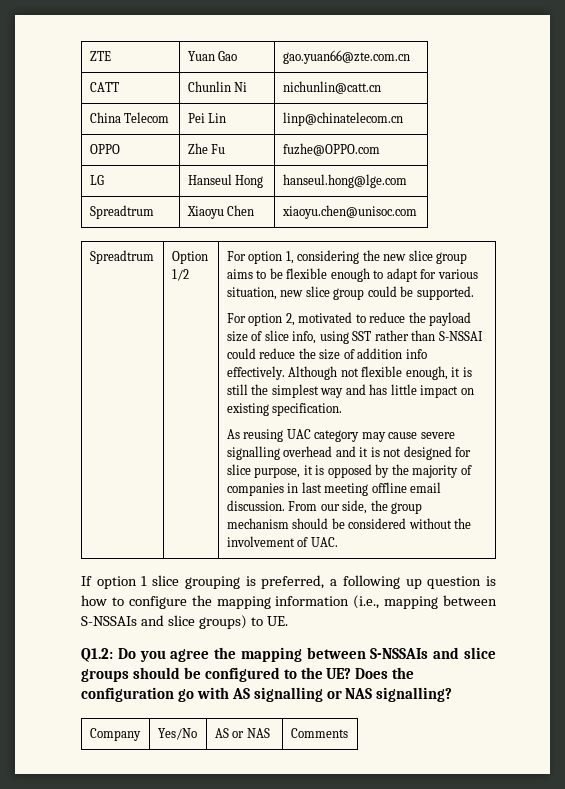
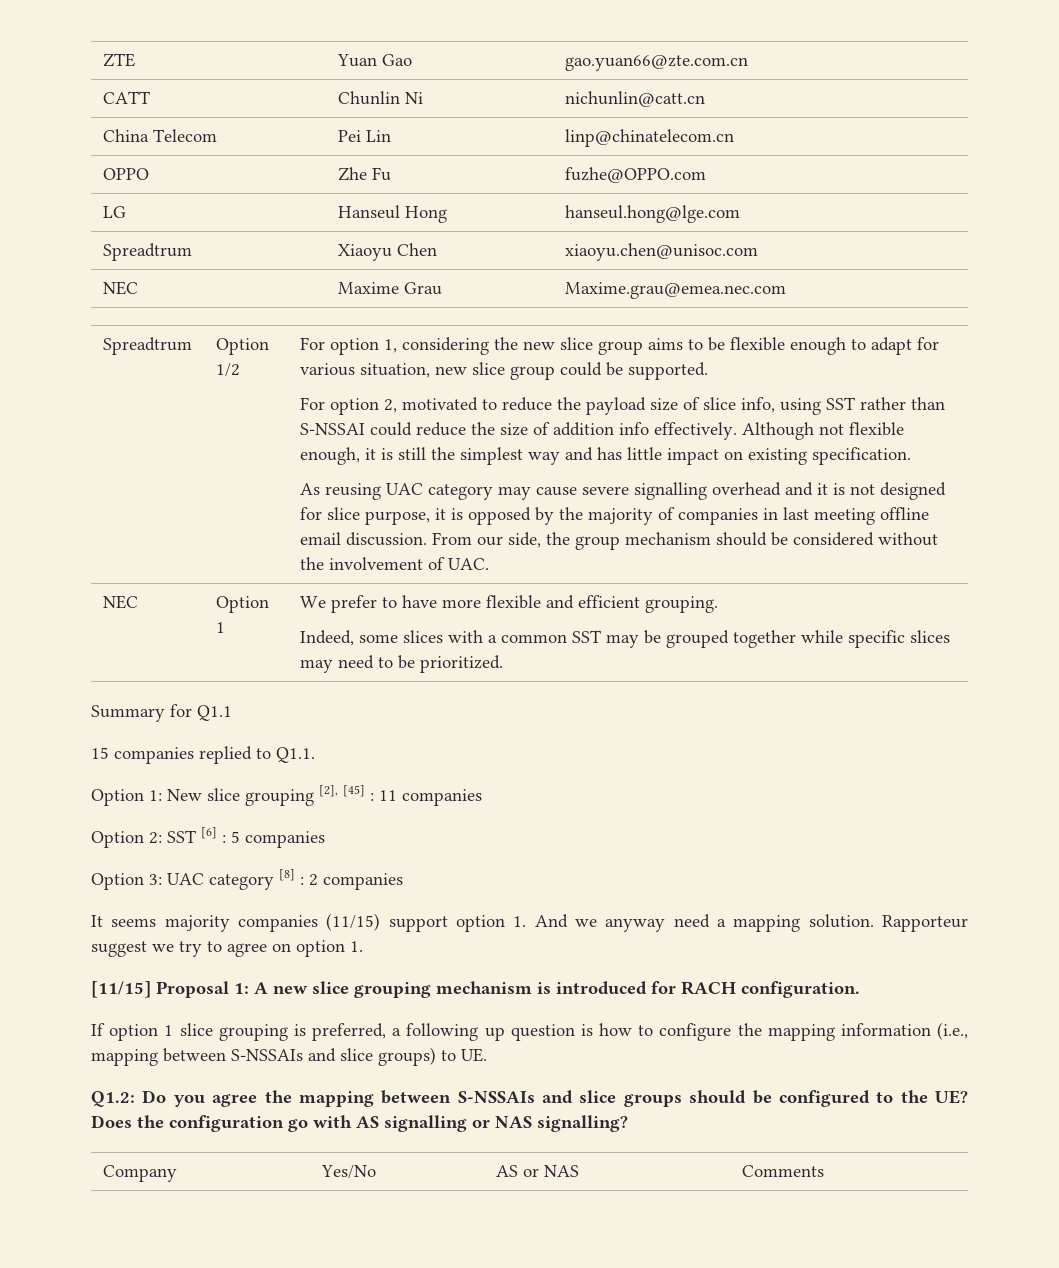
(417, 212) none -> [102,281,138,295] [337,282,442,295] [564,282,786,299] // NEC | Maxime Grau | Maxime.grau@emea.nec.com
(338, 542) none -> [102,595,138,609] [215,596,269,613] [215,622,225,633] [299,595,718,613] [299,630,950,648] [299,655,503,673] [91,704,232,722] [91,746,315,764] [91,785,482,806] [91,827,325,848] [91,869,403,890] [91,913,969,932] [91,940,363,957] [91,981,860,998] // NEC | Option 1 | We prefer to have more flexible and efficient grouping. // Indeed, some slices with a common SST may be grouped together while specific slices may need to be prioritized. // Summary for Q1.1 // 15 companies replied to Q1.1. // Option 1: New slice grouping [2], [45] : 11 companies // Option 2: SST [6] : 5 companies // Option 3: UAC category [8] : 2 companies // It seems majority companies (11/15) support option 1. And we anyway need a mapping solution. Rapporteur suggest we try to agree on option 1. // [11/15] Proposal 1: A new slice grouping mechanism is introduced for RACH configuration.

